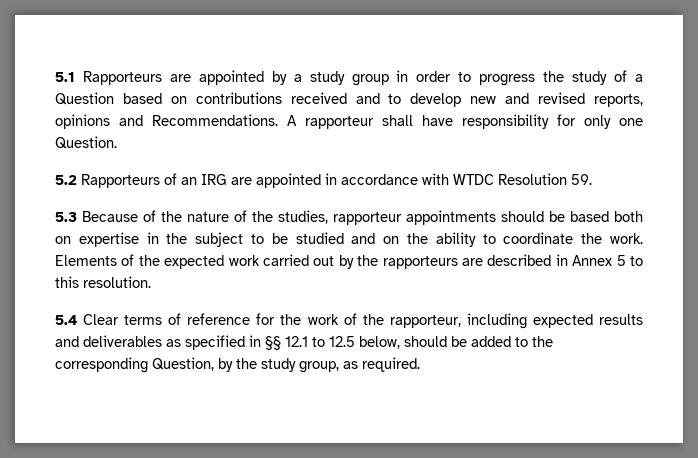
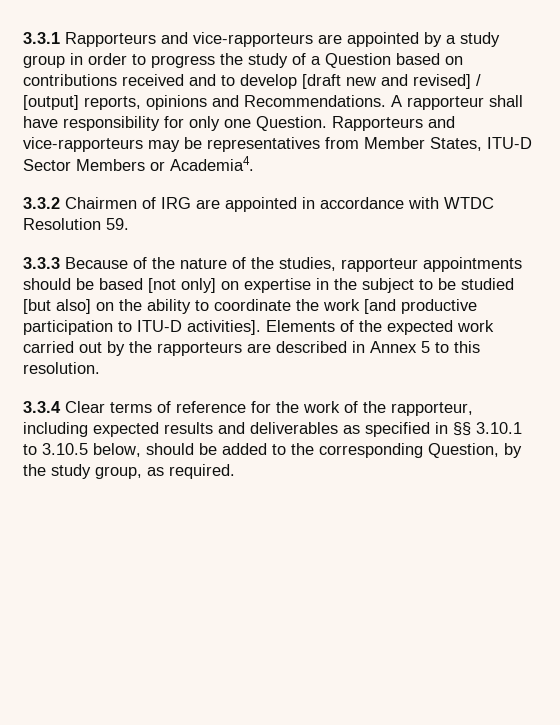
[55,71,162,85] 5.1 Rapporteurs -> [23,32,313,47] 3.3.1 Rapporteurs and vice-rapporteurs
(462, 100) none -> [302,74,341,89] [draft
[538,92,586,104] revised -> [413,74,481,89] [23,95,79,110] revised] / [output]
[55,173,197,188] // 5.2 Rapporteurs of an -> [332,116,455,131] [23,137,532,152] [23,156,254,171] [23,197,156,209] Rapporteurs and vice-rapporteurs may be representatives from Member States, ITU-D Sector Members or Academia4. // 3.3.2 Chairmen of
[55,212,77,222] 5.3 -> [23,257,60,269] 3.3.3
[614,211,643,222] both -> [148,278,216,293] [not only]
[351,233,376,244] and -> [23,299,91,314] [but also]
[610,233,643,244] work. -> [323,299,477,314] [23,320,261,335] work [and productive participation to ITU-D activities].
[55,315,77,325] 5.4 -> [23,401,61,413] 3.3.4
[285,336,355,347] 12.1 to 12.5 -> [476,422,522,434] [23,443,88,455] 3.10.1 to 3.10.5

